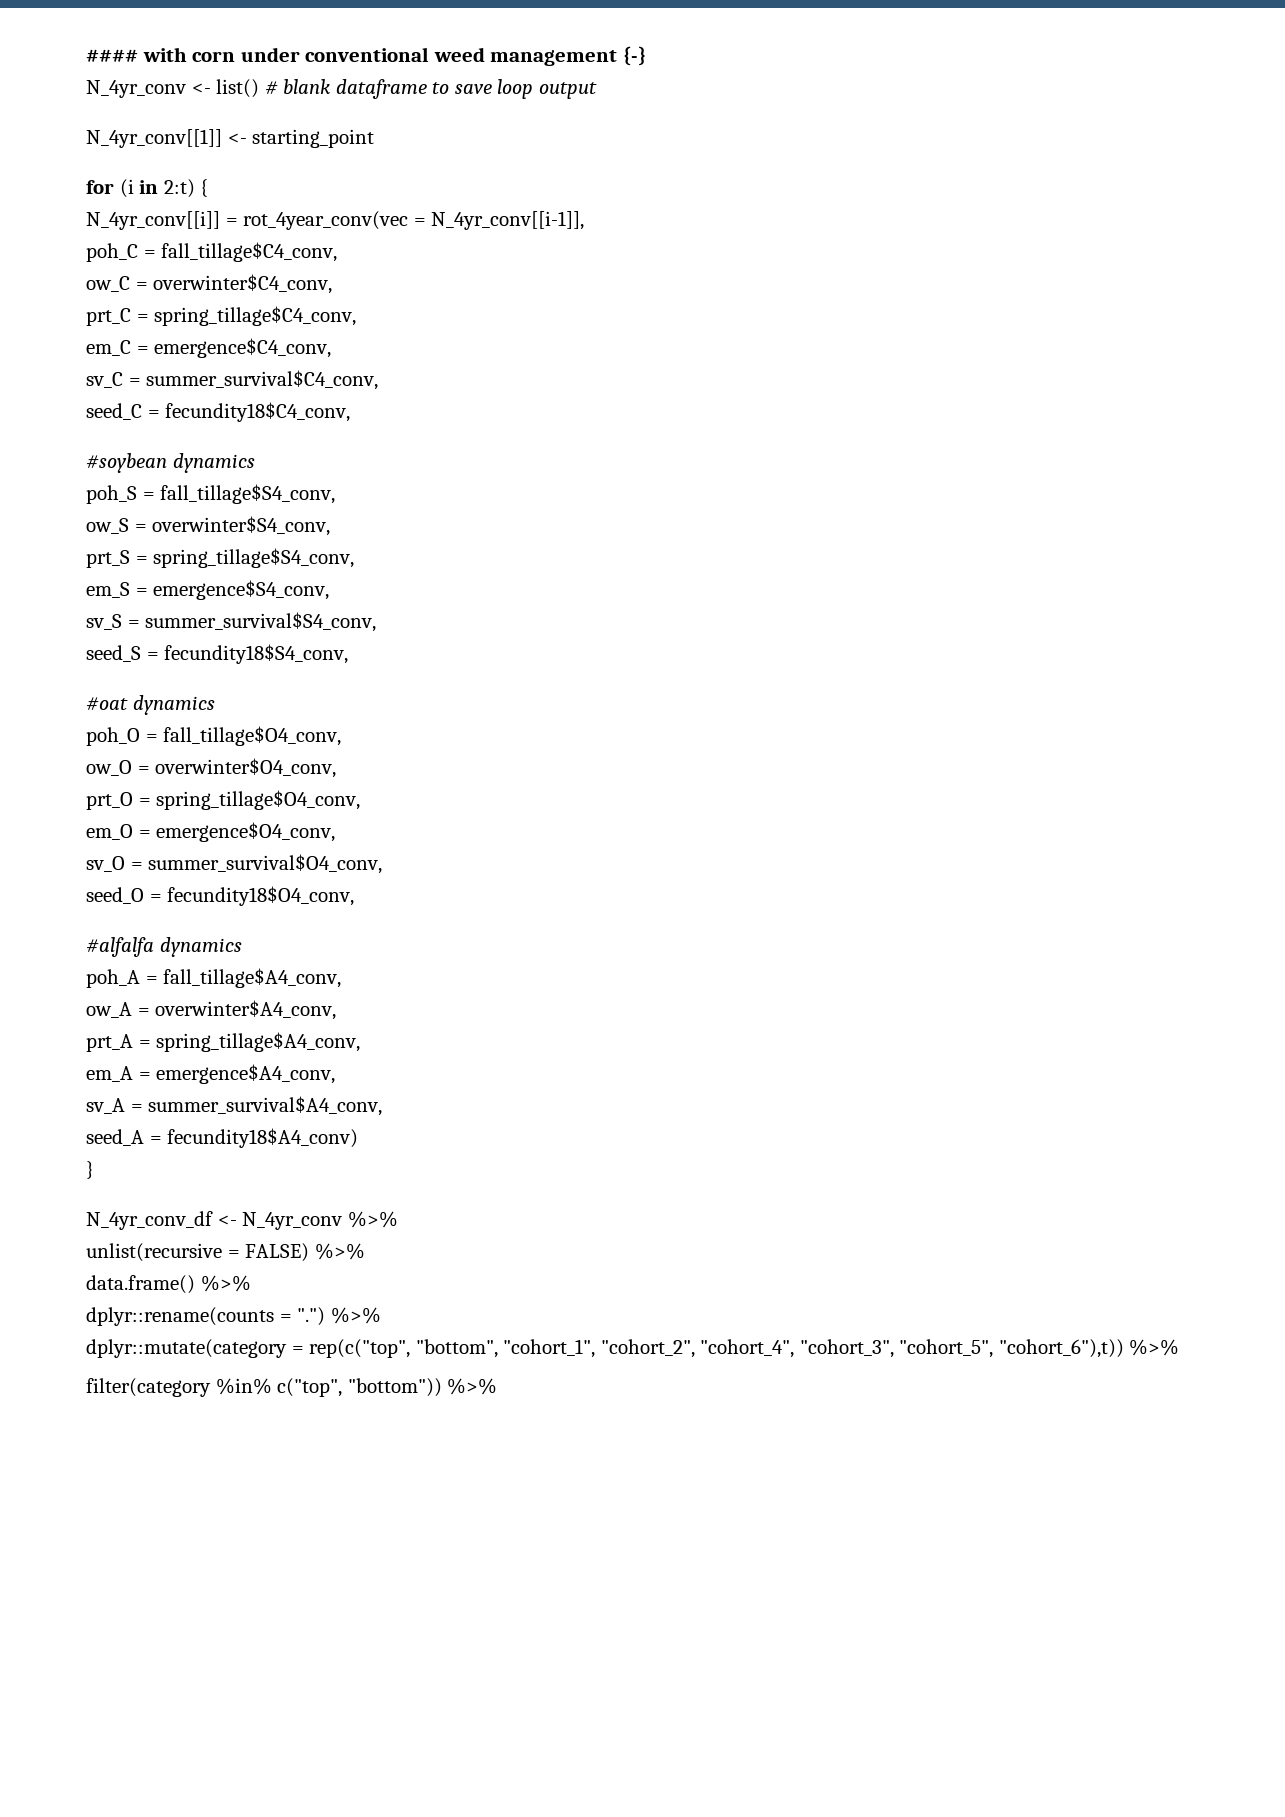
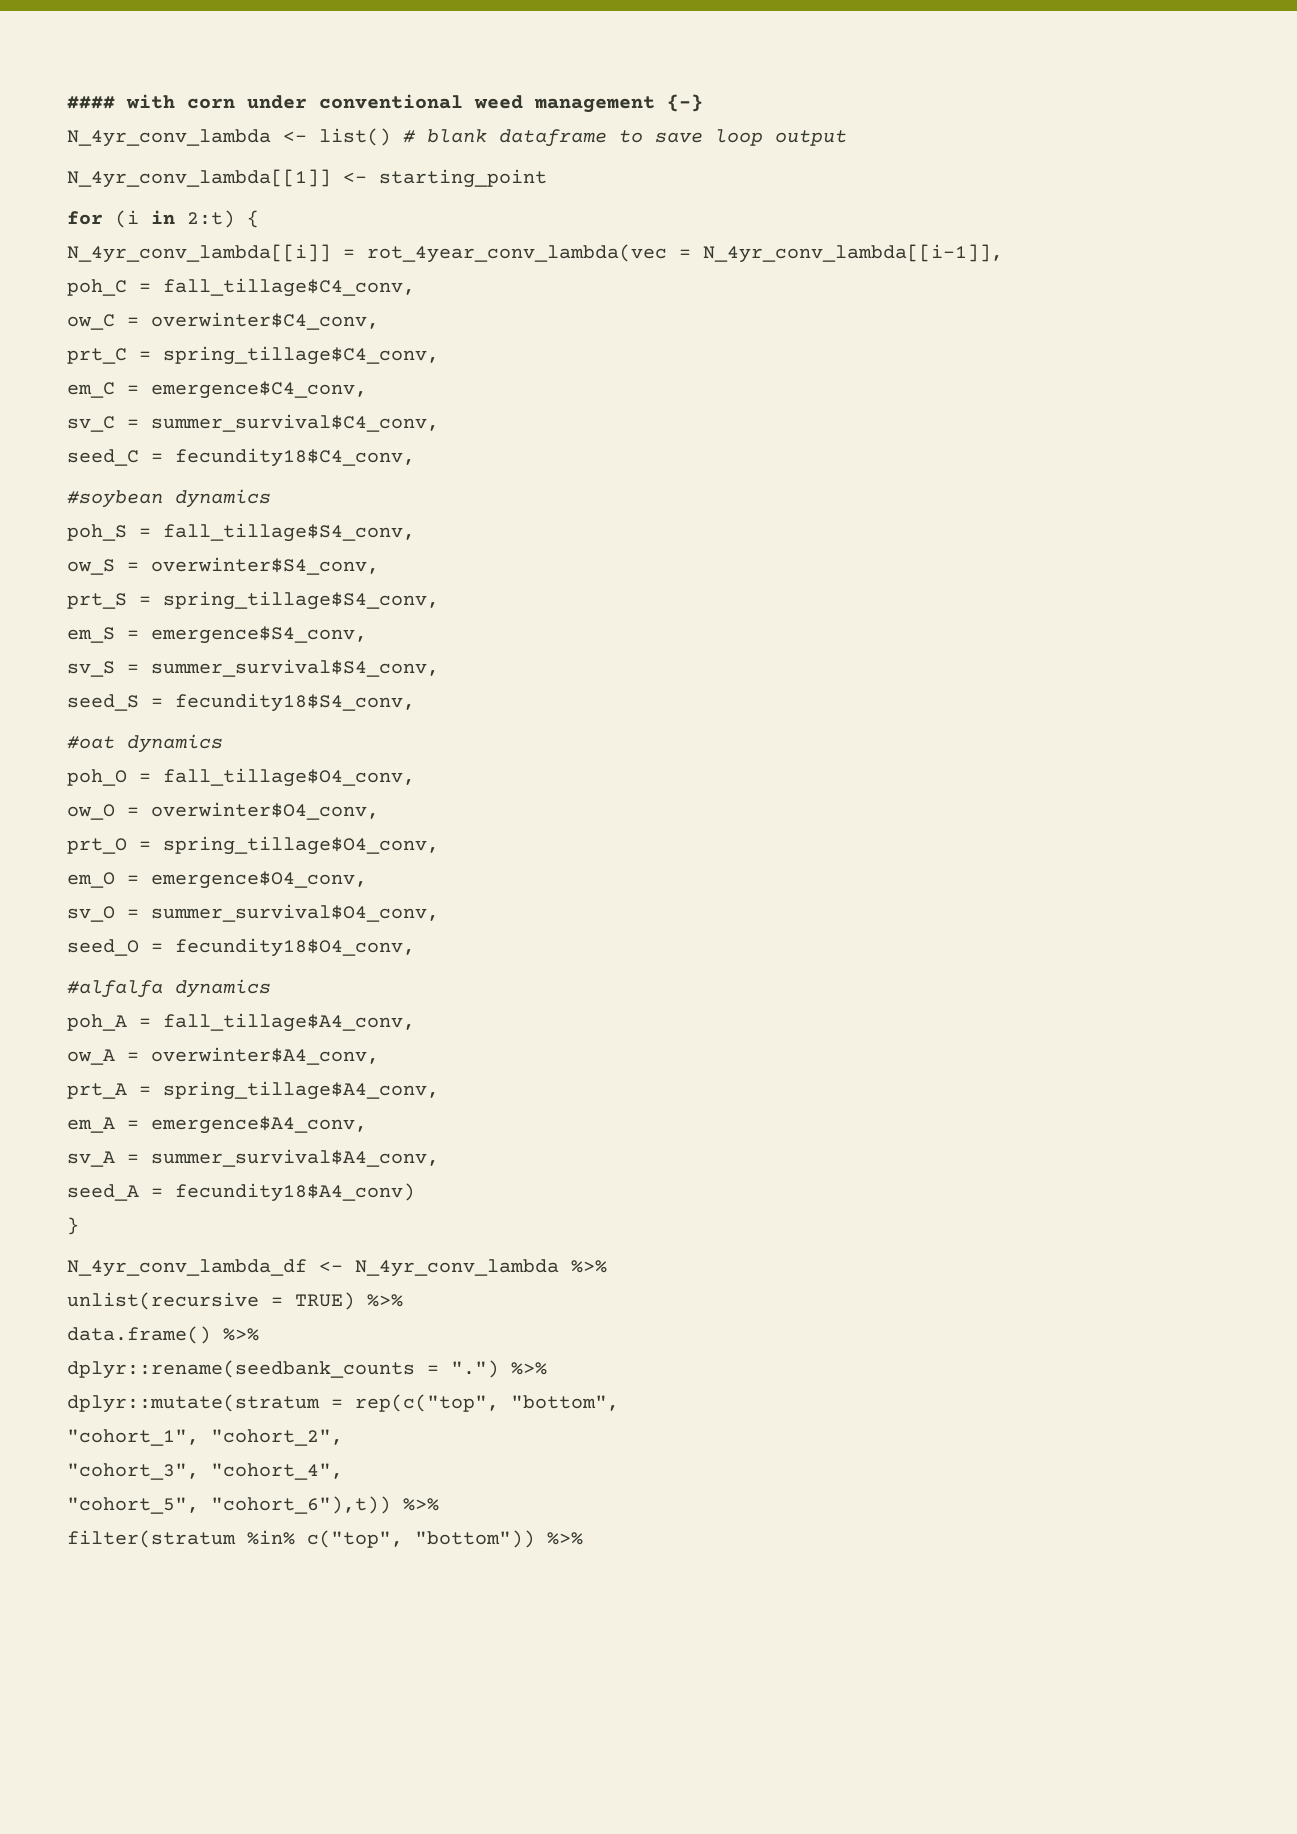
[86,80,186,98] N_4yr_conv -> [67,129,271,147] N_4yr_conv_lambda
[86,129,222,148] N_4yr_conv[[1]] -> [67,169,331,188] N_4yr_conv_lambda[[1]]
[86,211,585,230] N_4yr_conv[[i]] = rot_4year_conv(vec = N_4yr_conv[[i-1]], -> [67,244,1003,263] N_4yr_conv_lambda[[i]] = rot_4year_conv_lambda(vec = N_4yr_conv_lambda[[i-1]],
[86,1211,343,1230] N_4yr_conv_df <- N_4yr_conv -> [67,1259,559,1277] N_4yr_conv_lambda_df <- N_4yr_conv_lambda
[245,1243,310,1262] FALSE) -> [295,1292,355,1310] TRUE)
[86,1307,274,1326] dplyr::rename(counts -> [67,1360,415,1379] dplyr::rename(seedbank_counts
[86,1339,287,1358] dplyr::mutate(category -> [67,1394,320,1413] dplyr::mutate(stratum
(498, 1348) none -> (619, 1403) //
(695, 1348) none -> [67,1463,199,1480] // "cohort_3",
[799,1339,894,1358] "cohort_3", -> (343, 1471) //
[86,1378,211,1397] filter(category -> [67,1530,236,1548] filter(stratum

